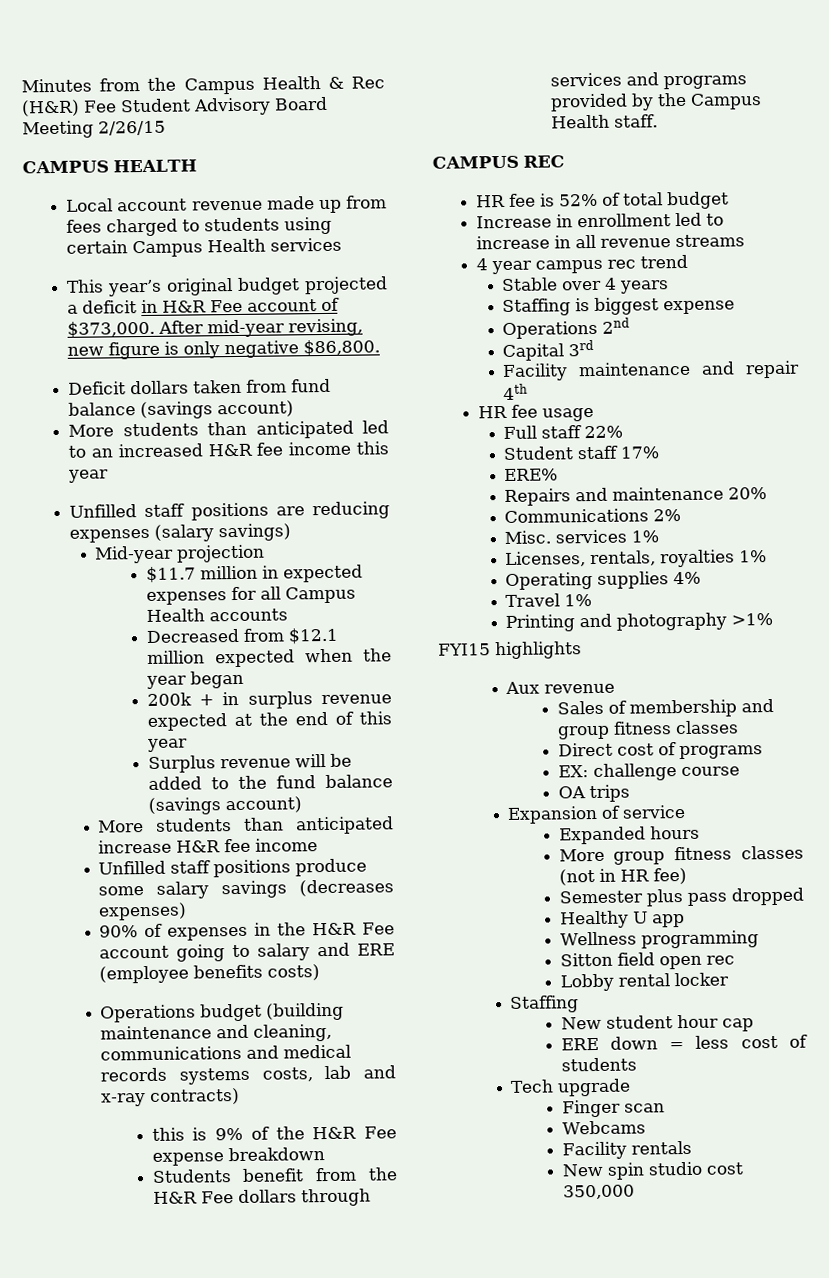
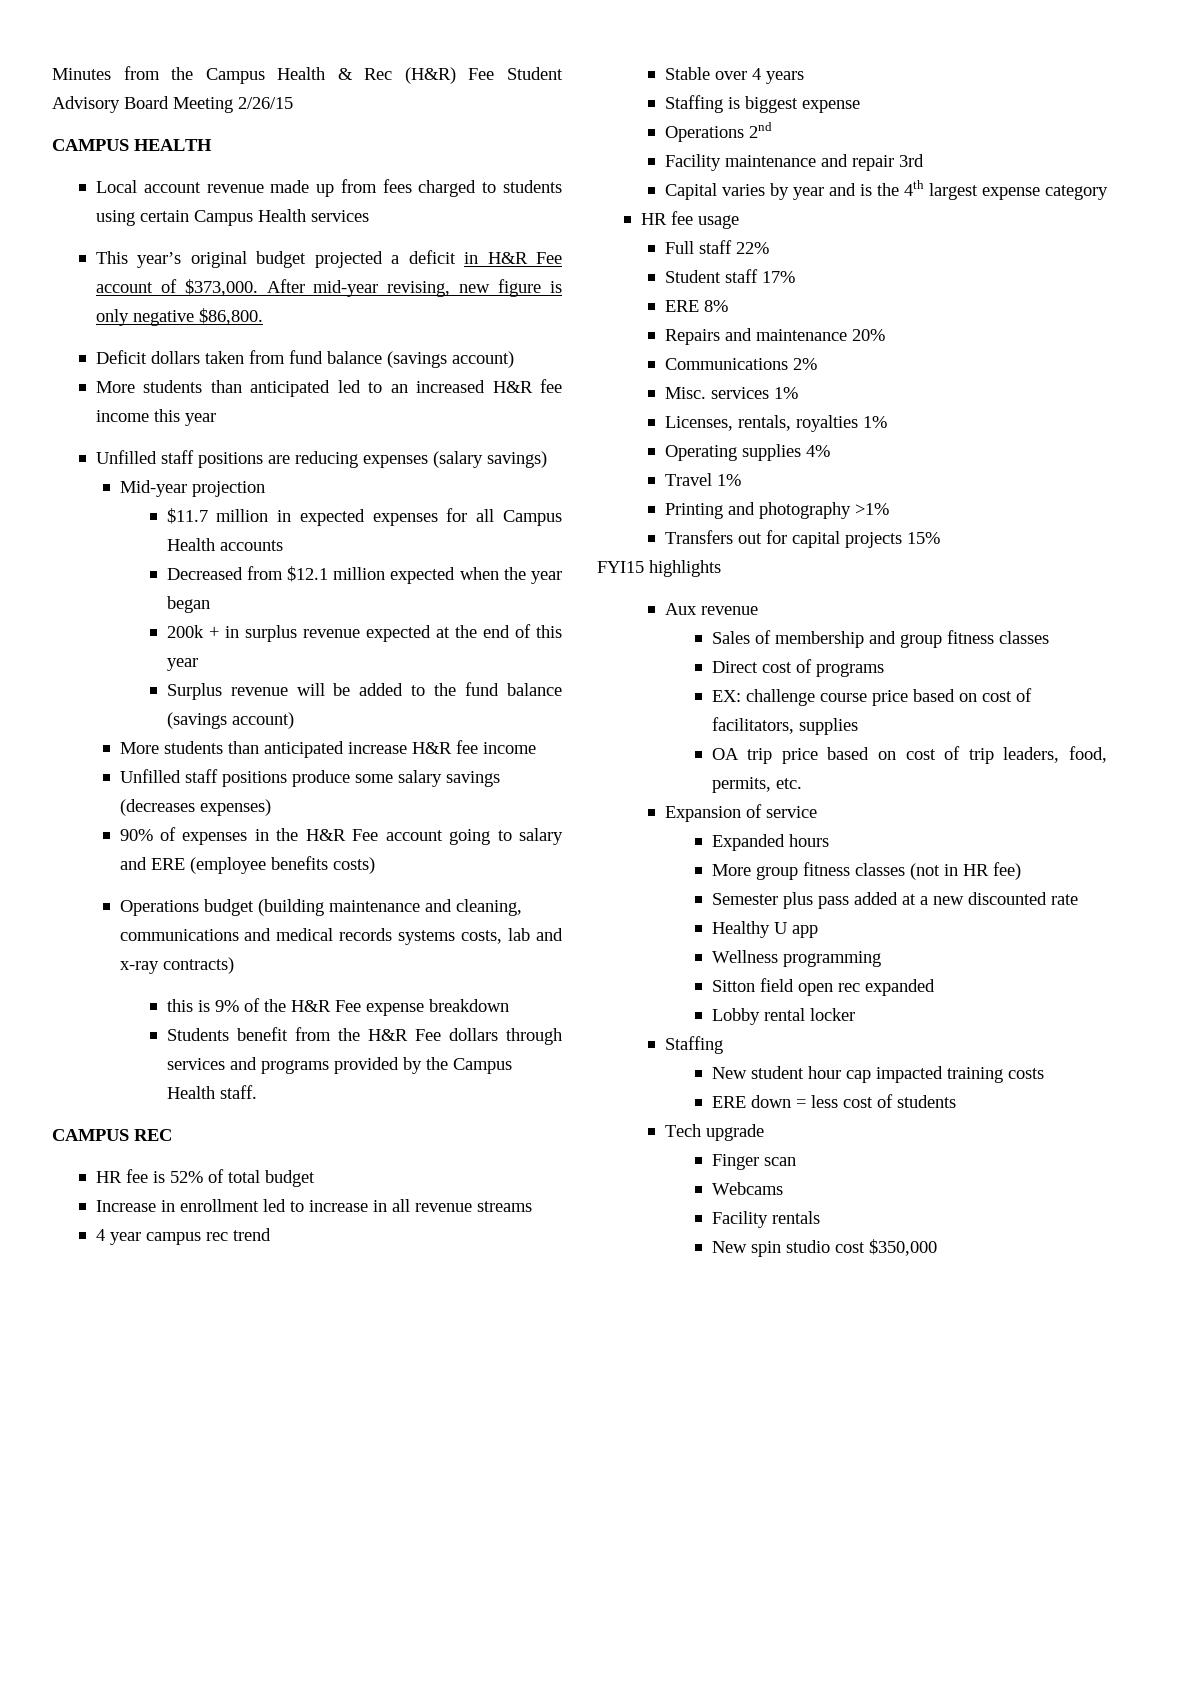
[502,339,595,361] // Capital 3rd -> (772, 130) none
[503,383,529,400] 4th -> [898,154,924,167] [664,180,1108,200] 3rd // Capital varies by year and is the 4th largest expense category
[504,468,559,481] ERE% -> [664,300,728,312] ERE 8%
(774, 619) none -> [664,530,940,548] // Transfers out for capital projects 15%
[557,784,630,803] // OA trips -> [871,688,1032,706] [711,717,858,735] [711,746,1107,764] [711,777,802,793] price based on cost of facilitators, supplies // OA trip price based on cost of trip leaders, food, permits, etc.
[730,887,804,906] dropped -> [853,892,1078,905] added at a new discounted rate
(735, 960) none -> [864,979,935,996] expanded
(754, 1025) none -> [875,1066,1044,1083] impacted training costs
[562,1184,635,1200] 350,000 -> [868,1239,937,1256] $350,000

